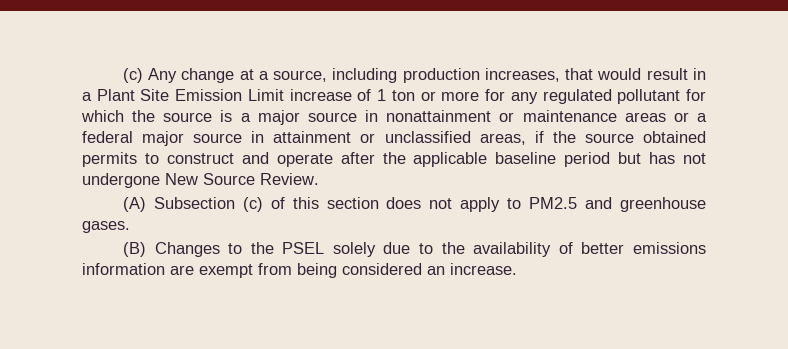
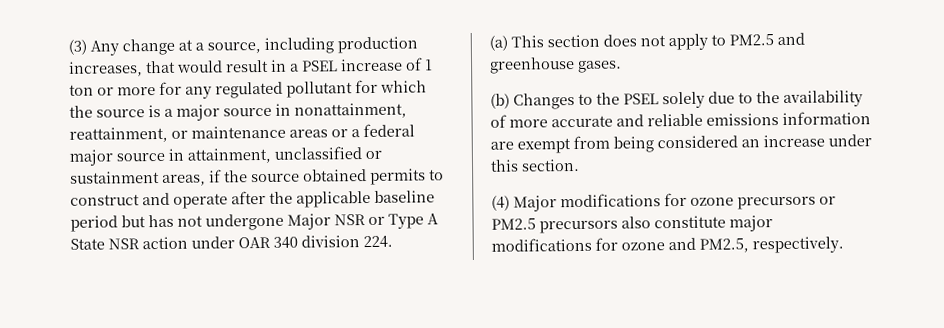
[122,68,143,83] (c) -> [68,39,87,55] (3)
[96,89,284,101] Plant Site Emission Limit -> [301,60,338,72] PSEL
[386,110,492,122] nonattainment -> [294,102,407,119] [69,126,168,143] nonattainment, reattainment,
[273,131,471,143] attainment or unclassified -> [187,146,382,164] [70,171,160,184] attainment, unclassified or sustainment
[165,173,319,185] [122,197,319,212] New Source Review. // (A) Subsection (c) of this -> [287,213,439,230] [70,235,393,250] [489,35,544,51] Major NSR or Type A State NSR action under OAR 340 division 224. // (a) This
[122,242,146,257] (B) -> [490,93,510,109] (b)
[581,242,625,254] better -> [509,113,703,128] more accurate and reliable
[450,263,517,275] increase. -> [763,134,872,148] [490,158,580,172] [491,192,836,212] [491,215,773,234] [491,236,844,254] increase under this section. // (4) Major modifications for ozone precursors or PM2.5 precursors also constitute major modifications for ozone and PM2.5, respectively.

